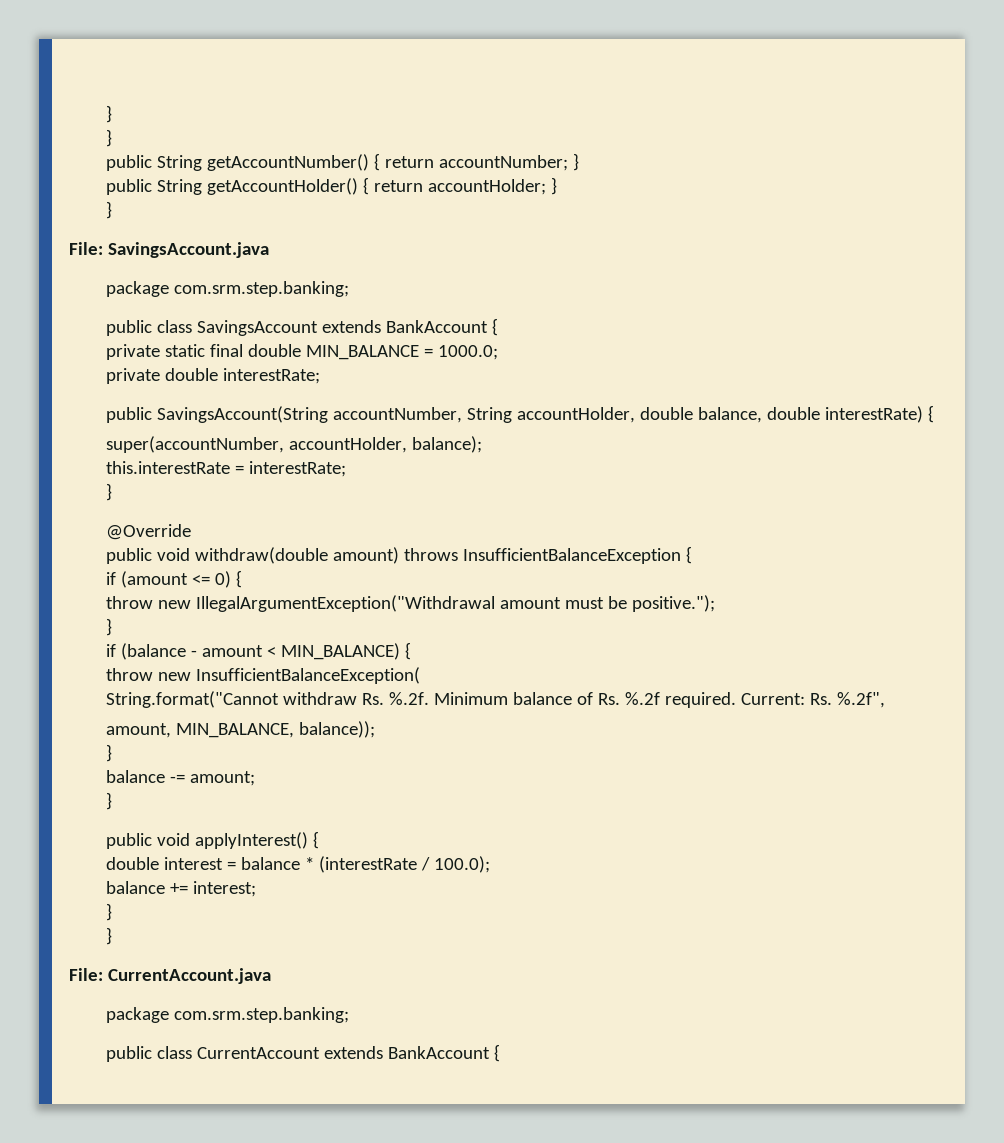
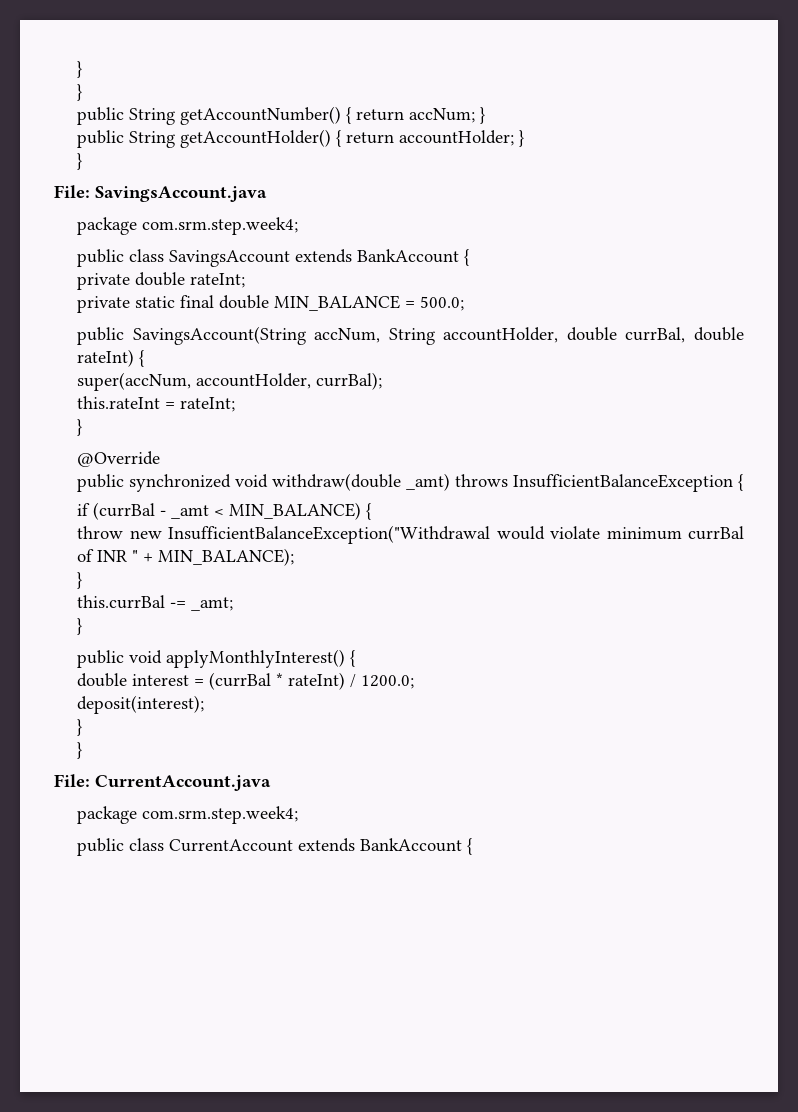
[438,155,568,171] accountNumber; -> [409,108,476,123] accNum;
[173,281,349,297] com.srm.step.banking; -> [142,217,299,235] com.srm.step.week4;
(498, 327) none -> [77,272,246,290] // private double rateInt;
[437,345,498,360] [105,368,320,384] 1000.0; // private double interestRate; -> [420,296,465,311] 500.0;
[332,407,462,423] accountNumber, -> [314,328,381,343] accNum,
[697,405,934,423] [105,436,482,453] [105,461,346,477] balance, double interestRate) { // super(accountNumber, accountHolder, balance); // this.interestRate = interestRate; -> [625,327,745,343] [77,349,145,367] [77,372,383,391] [77,396,236,412] currBal, double rateInt) { // super(accNum, accountHolder, currBal); // this.rateInt = rateInt;
(152, 556) none -> [129,474,232,492] synchronized
[332,547,399,564] amount) -> [406,473,451,491] _amt)
[120,570,242,588] [105,595,715,612] [105,618,112,636] [105,643,263,660] (amount <= 0) { // throw new IllegalArgumentException("Withdrawal amount must be positive."); // } // if (balance - amount -> [93,502,210,520] (currBal - _amt
[195,667,420,684] [105,691,885,708] [105,721,375,738] [105,744,112,762] [105,770,255,786] InsufficientBalanceException( // String.format("Cannot withdraw Rs. %.2f. Minimum balance of Rs. %.2f required. Current: Rs. %.2f", // amount, MIN_BALANCE, balance)); // } // balance -= amount; -> [168,525,744,544] [77,548,295,566] [77,572,83,589] [77,595,234,611] InsufficientBalanceException("Withdrawal would violate minimum currBal of INR " + MIN_BALANCE); // } // this.currBal -= _amt;
[194,832,308,849] applyInterest() -> [166,649,346,668] applyMonthlyInterest()
[240,856,490,873] [105,881,256,897] balance * (interestRate / 100.0); // balance += interest; -> [209,672,415,690] [77,695,205,714] (currBal * rateInt) / 1200.0; // deposit(interest);
[173,1007,349,1023] com.srm.step.banking; -> [142,806,299,824] com.srm.step.week4;

